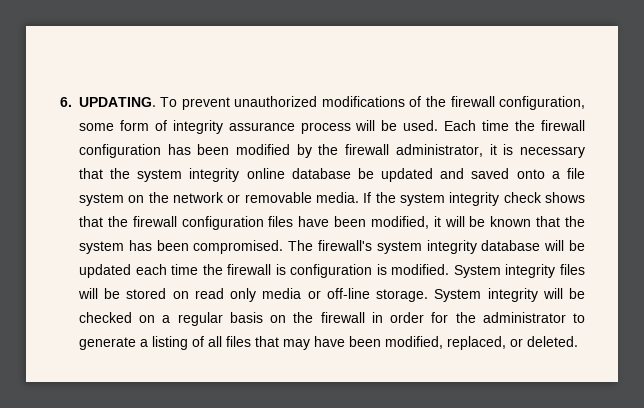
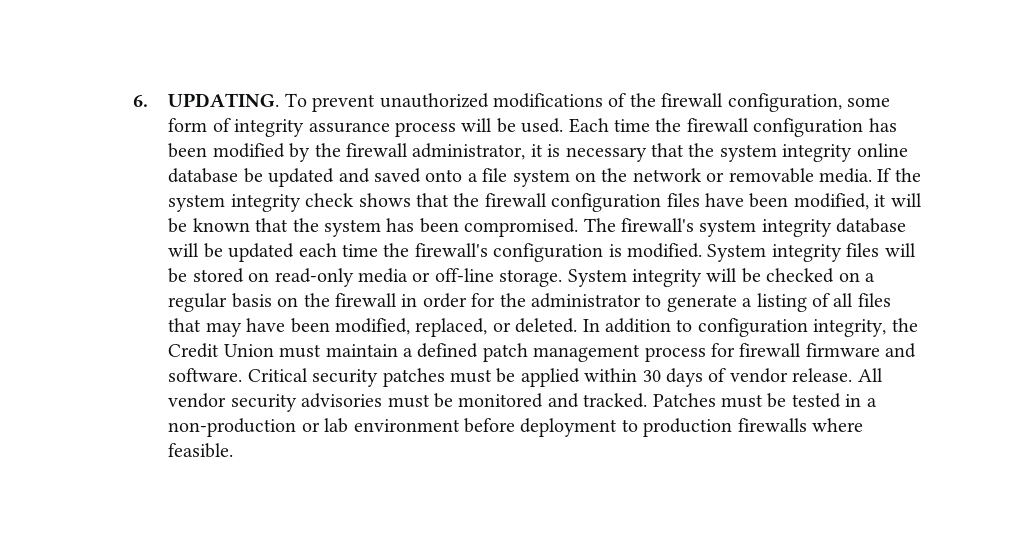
[227,264,286,275] firewall is -> [414,243,488,257] firewall's
[194,288,257,302] read only -> [274,268,354,287] read-only
(578, 341) none -> [582,318,918,337] [168,343,917,362] [168,368,883,387] [168,393,877,412] [168,418,863,437] [168,443,234,458] In addition to configuration integrity, the Credit Union must maintain a defined patch management process for firewall firmware and software. Critical security patches must be applied within 30 days of vendor release. All vendor security advisories must be monitored and tracked. Patches must be tested in a non-production or lab environment before deployment to production firewalls where feasible.

